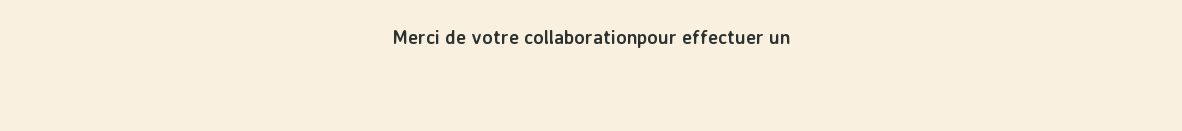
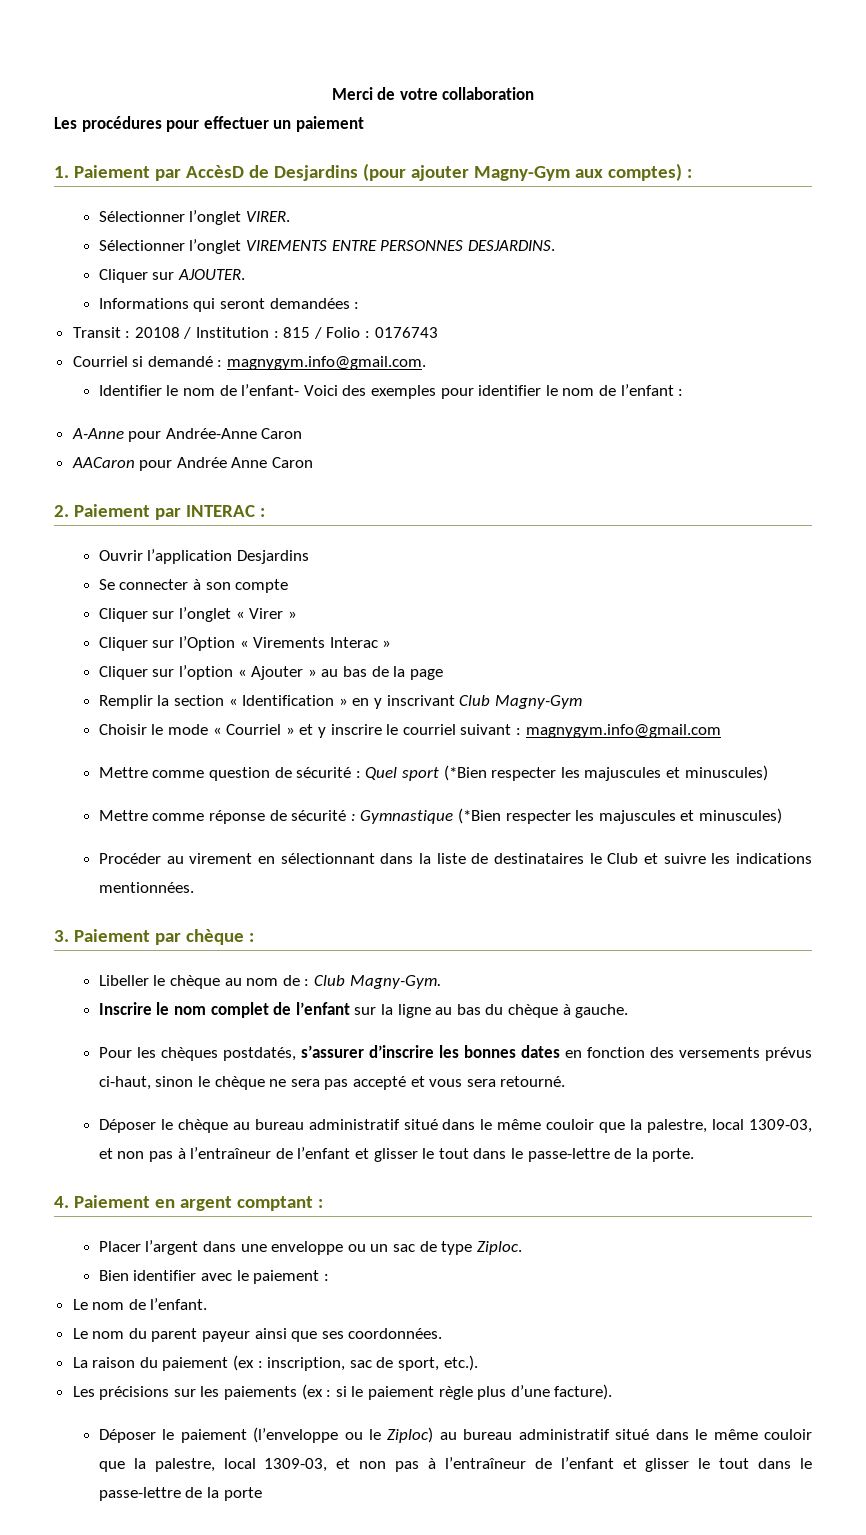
[524,30,791,48] collaborationpour effectuer un -> [442,87,535,100] [54,116,364,132] [54,163,692,181] [98,210,291,225] [98,239,555,254] [98,269,246,283] [98,298,360,312] [72,327,438,339] [72,356,427,370] [98,384,684,399] [71,428,303,442] [71,457,314,471] [54,504,265,520] [98,549,310,564] [98,579,289,593] [98,607,297,622] [98,636,392,651] [98,665,443,680] [98,695,582,709] [98,724,721,738] [98,765,768,781] [98,808,782,824] [98,853,813,864] [98,882,194,893] [54,929,254,945] [98,975,441,989] [98,1002,629,1018] [98,1045,812,1061] [98,1076,566,1090] [98,1119,812,1133] [98,1147,695,1162] [54,1195,323,1211] [98,1240,522,1255] [98,1270,329,1284] [72,1298,208,1310] [72,1328,443,1342] [72,1355,478,1371] [72,1384,613,1400] [98,1427,812,1443] [98,1457,812,1472] [98,1487,262,1501] collaboration // Les procédures pour effectuer un paiement // 1. Paiement par AccèsD de Desjardins (pour ajouter Magny-Gym aux comptes) : // Sélectionner l’onglet VIRER. // Sélectionner l’onglet VIREMENTS ENTRE PERSONNES DESJARDINS. // Cliquer sur AJOUTER. // Informations qui seront demandées : // Transit : 20108 / Institution : 815 / Folio : 0176743 // Courriel si demandé : magnygym.info@gmail.com. // Identifier le nom de l’enfant- Voici des exemples pour identifier le nom de l’enfant : // A-Anne pour Andrée-Anne Caron // AACaron pour Andrée Anne Caron // 2. Paiement par INTERAC : // Ouvrir l’application Desjardins // Se connecter à son compte // Cliquer sur l’onglet « Virer » // Cliquer sur l’Option « Virements Interac » // Cliquer sur l’option « Ajouter » au bas de la page // Remplir la section « Identification » en y inscrivant Club Magny-Gym // Choisir le mode « Courriel » et y inscrire le courriel suivant : magnygym.info@gmail.com // Mettre comme question de sécurité : Quel sport (*Bien respecter les majuscules et minuscules) // Mettre comme réponse de sécurité : Gymnastique (*Bien respecter les majuscules et minuscules) // Procéder au virement en sélectionnant dans la liste de destinataires le Club et suivre les indications mentionnées. // 3. Paiement par chèque : // Libeller le chèque au nom de : Club Magny-Gym. // Inscrire le nom complet de l’enfant sur la ligne au bas du chèque à gauche. // Pour les chèques postdatés, s’assurer d’inscrire les bonnes dates en fonction des versements prévus ci-haut, sinon le chèque ne sera pas accepté et vous sera retourné. // Déposer le chèque au bureau administratif situé dans le même couloir que la palestre, local 1309-03, et non pas à l’entraîneur de l’enfant et glisser le tout dans le passe-lettre de la porte. // 4. Paiement en argent comptant : // Placer l’argent dans une enveloppe ou un sac de type Ziploc. // Bien identifier avec le paiement : // Le nom de l’enfant. // Le nom du parent payeur ainsi que ses coordonnées. // La raison du paiement (ex : inscription, sac de sport, etc.). // Les précisions sur les paiements (ex : si le paiement règle plus d’une facture). // Déposer le paiement (l’enveloppe ou le Ziploc) au bureau administratif situé dans le même couloir que la palestre, local 1309-03, et non pas à l’entraîneur de l’enfant et glisser le tout dans le passe-lettre de la porte

